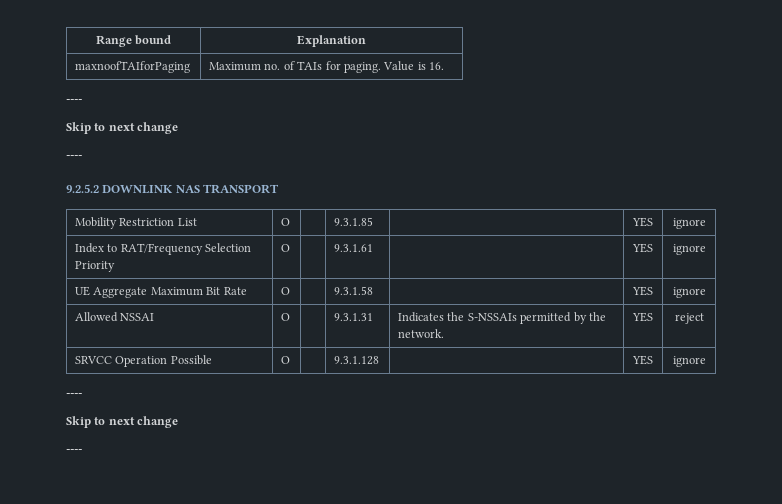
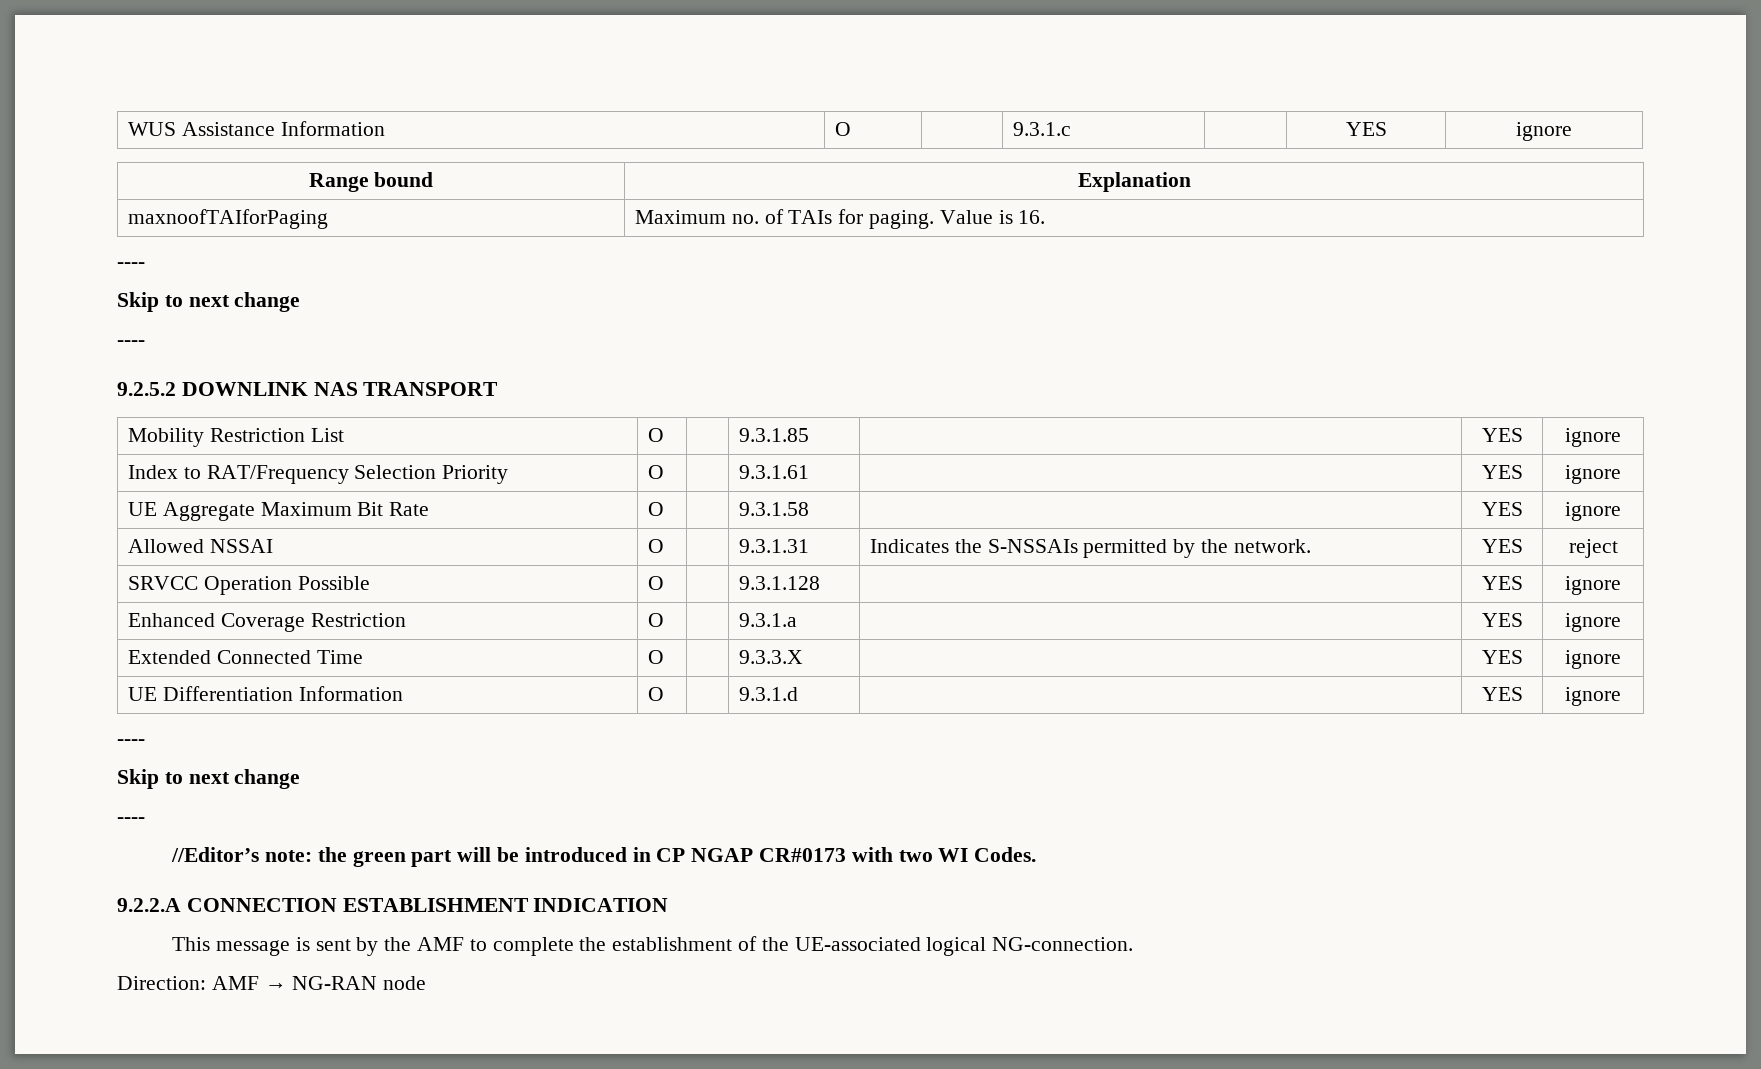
(95, 41) none -> [127,121,385,136] [834,122,851,136] [1012,122,1071,136] [1345,122,1387,136] [1516,122,1572,141] WUS Assistance Information | O | | 9.3.1.c | | YES | ignore //
[66,393,82,397] [66,416,179,428] [66,449,82,453] // ---- // Skip to next change // ---- -> [127,613,406,632] [647,613,664,627] [738,613,797,627] [1481,613,1523,627] [1565,613,1621,632] [127,650,363,664] [647,650,664,664] [738,650,803,664] [1481,650,1523,664] [1565,650,1621,669] [127,686,403,701] [647,687,664,701] [738,687,798,701] [1481,687,1523,701] [1565,687,1621,706] [117,739,145,745] [117,769,301,789] [117,817,145,823] [171,847,1037,867] [117,898,669,912] [172,936,1134,956] [117,976,427,990] // Enhanced Coverage Restriction | O | | 9.3.1.a | | YES | ignore // Extended Connected Time | O | | 9.3.3.X | | YES | ignore // UE Differentiation Information | O | | 9.3.1.d | | YES | ignore // ---- // Skip to next change // ---- // //Editor’s note: the green part will be introduced in CP NGAP CR#0173 with two WI Codes. // 9.2.2.A CONNECTION ESTABLISHMENT INDICATION // This message is sent by the AMF to complete the establishment of the UE-associated logical NG-connection. // Direction: AMF → NG-RAN node

